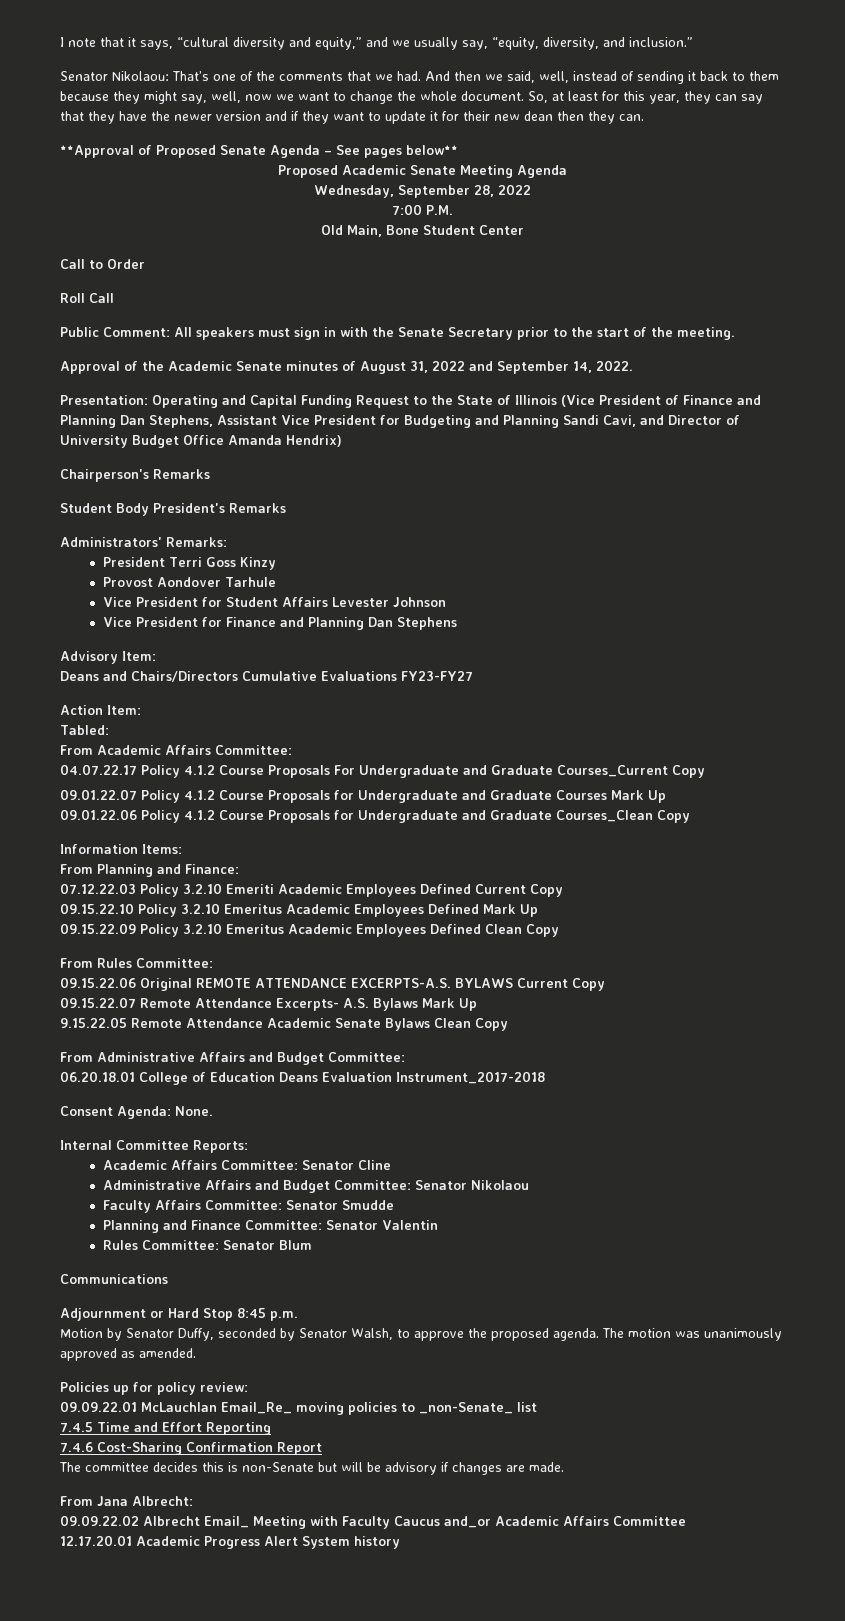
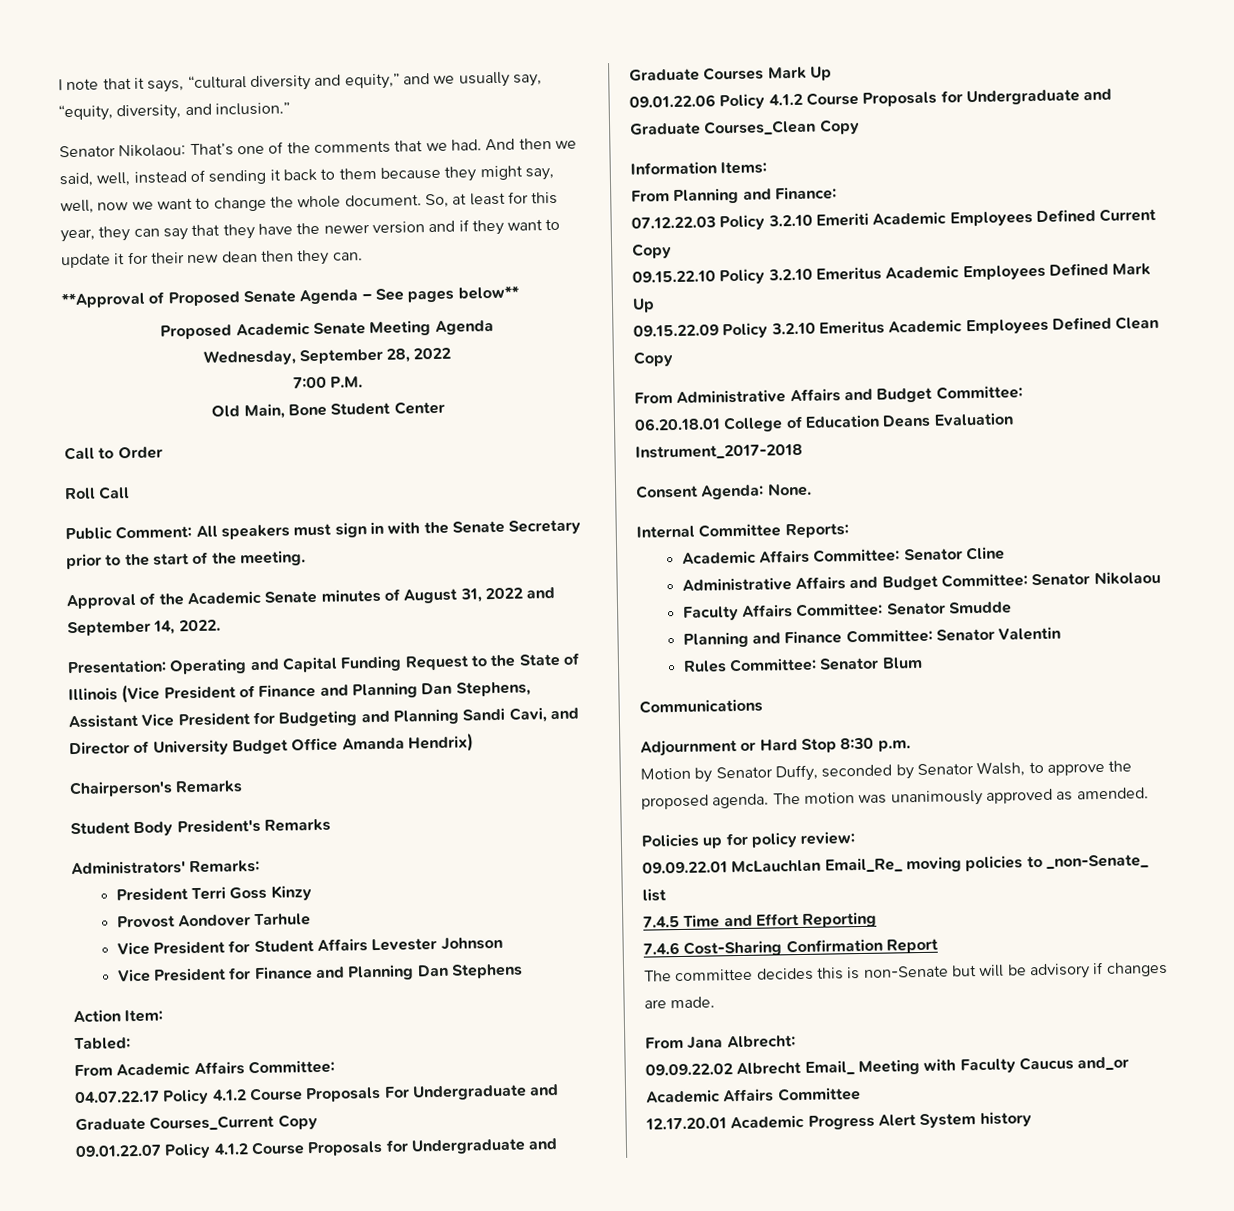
[60,651,156,664] [60,671,473,682] // Advisory Item: // Deans and Chairs/Directors Cumulative Evaluations FY23-FY27 -> (523, 971) none
[60,958,213,968] [60,977,605,991] [60,997,477,1011] [60,1017,508,1031] // From Rules Committee: // 09.15.22.06 Original REMOTE ATTENDANCE EXCERPTS-A.S. BYLAWS Current Copy // 09.15.22.07 Remote Attendance Excerpts- A.S. Bylaws Mark Up // 9.15.22.05 Remote Attendance Academic Senate Bylaws Clean Copy -> (674, 359) none
[237,1308,266,1318] 8:45 -> [840,737,875,750] 8:30

